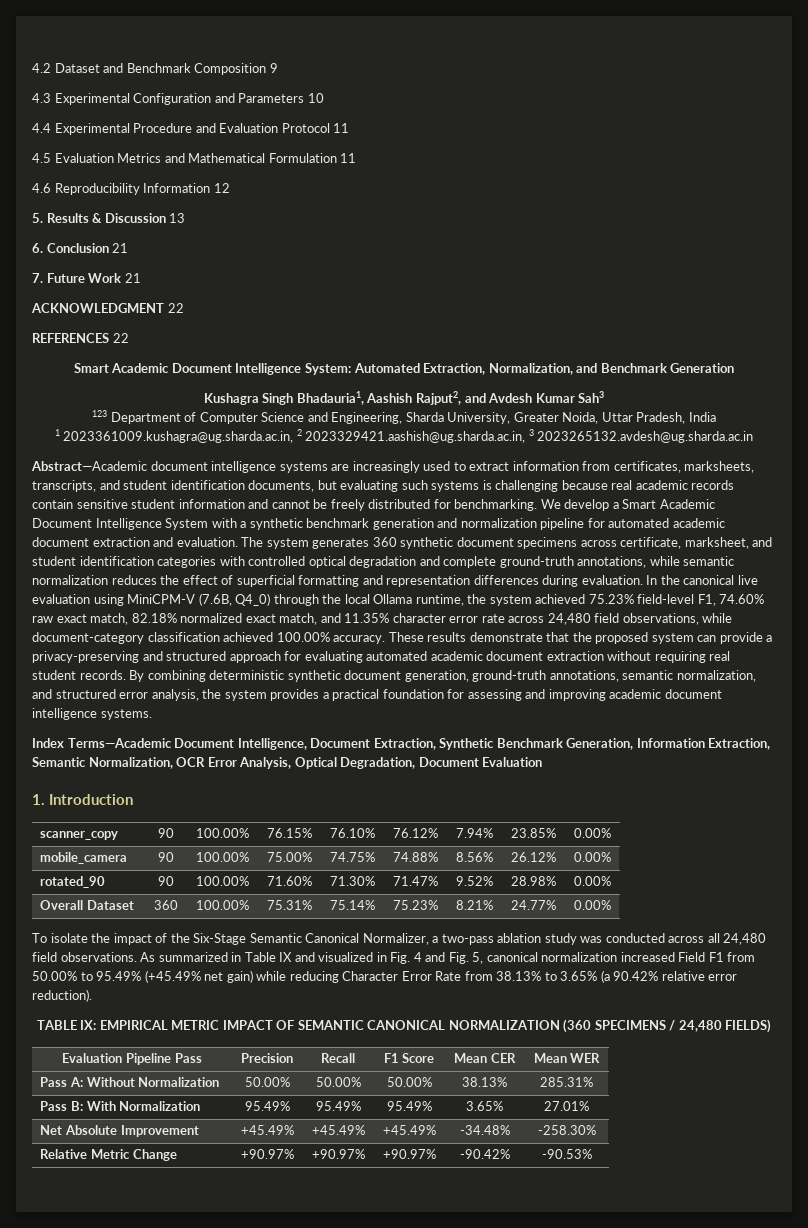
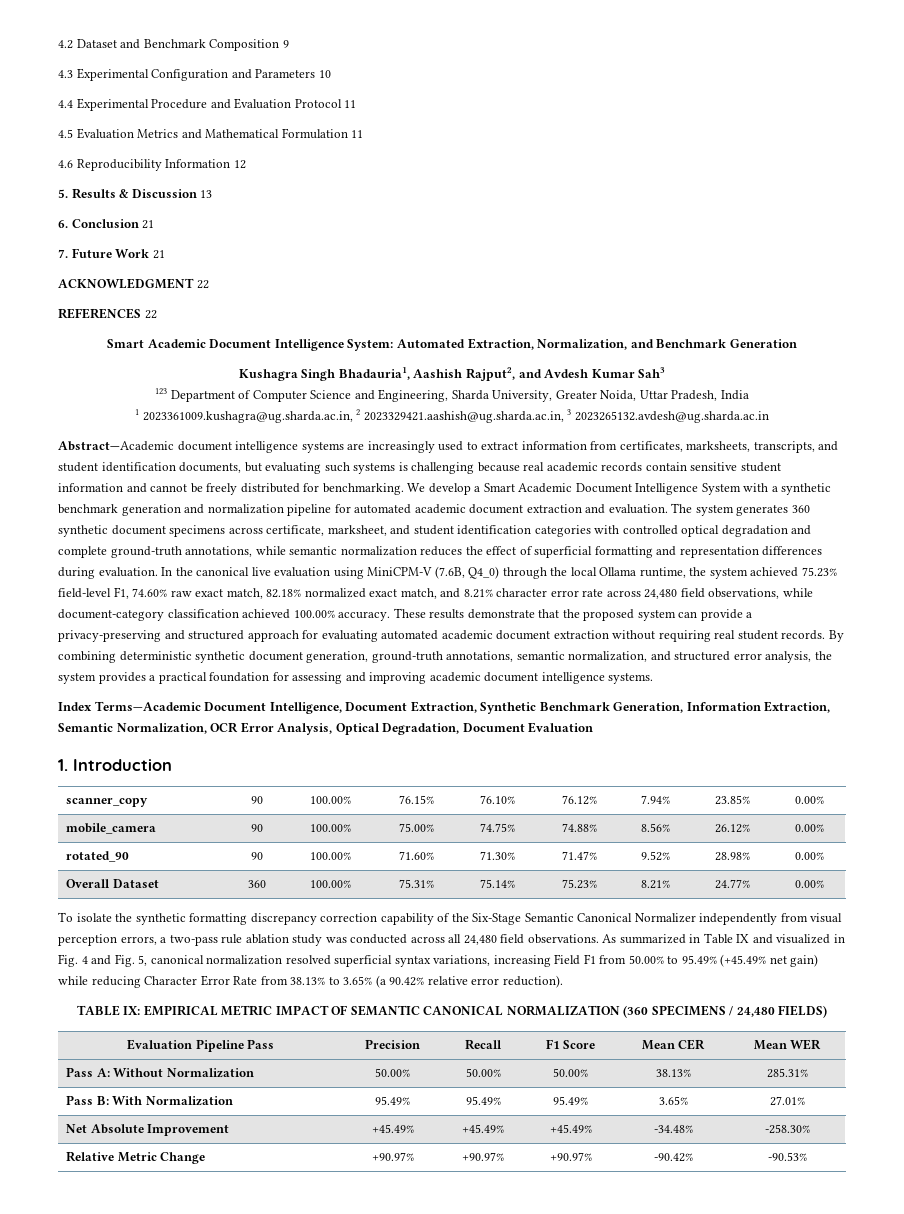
[344,613,390,623] 11.35% -> [463,589,493,598] 8.21%
[113,933,152,945] impact -> [135,913,434,925] synthetic formatting discrepancy correction capability
[362,933,429,945] Normalizer, -> [634,913,843,925] [58,934,157,946] Normalizer independently from visual perception errors,
(494, 939) none -> [221,934,243,944] rule
[620,952,675,962] increased -> [285,955,551,967] resolved superficial syntax variations, increasing

